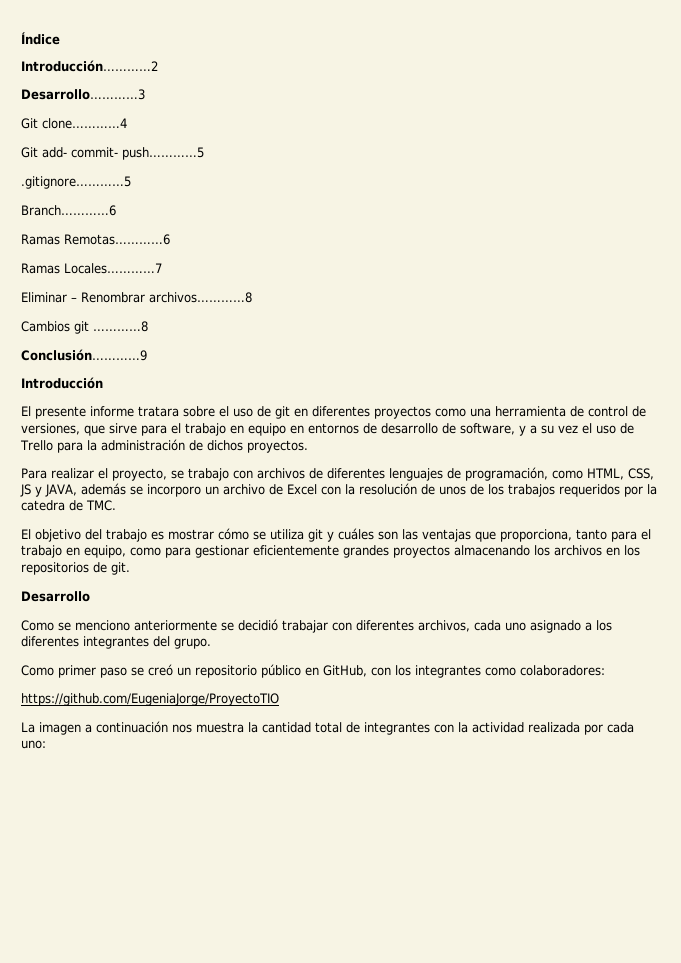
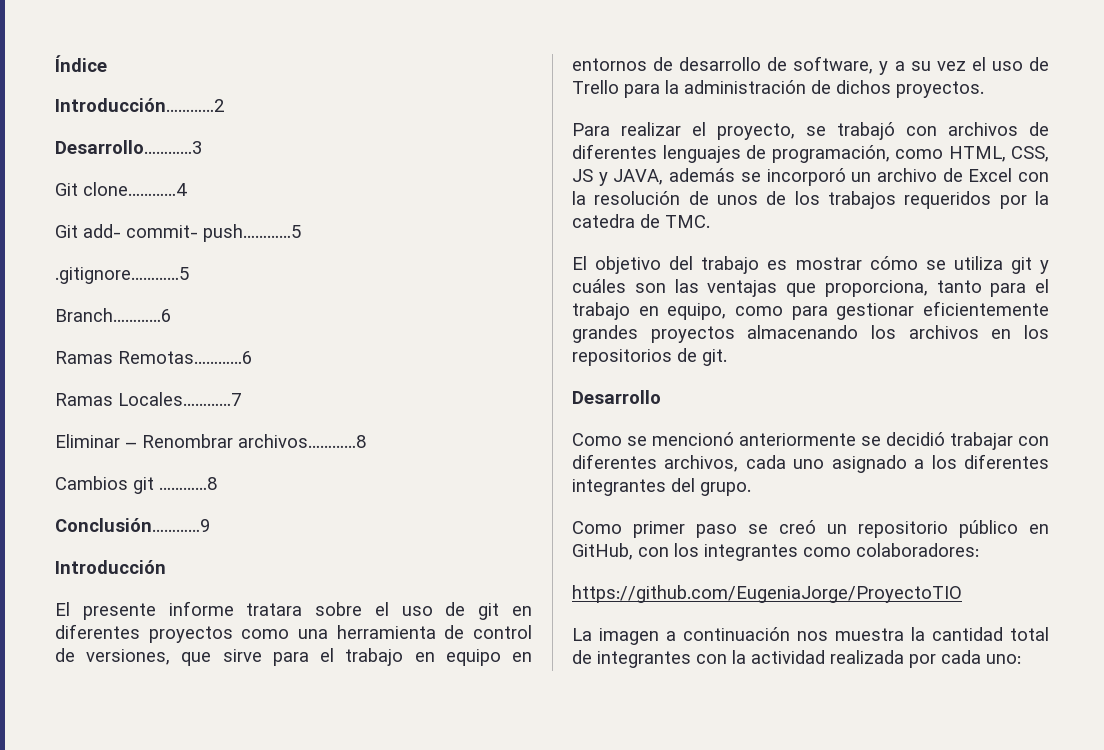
[188,468,229,481] trabajo -> [837,122,895,140] trabajó
[147,484,201,497] incorporo -> [766,168,846,186] incorporó
[75,620,130,631] menciono -> [652,432,734,446] mencionó

